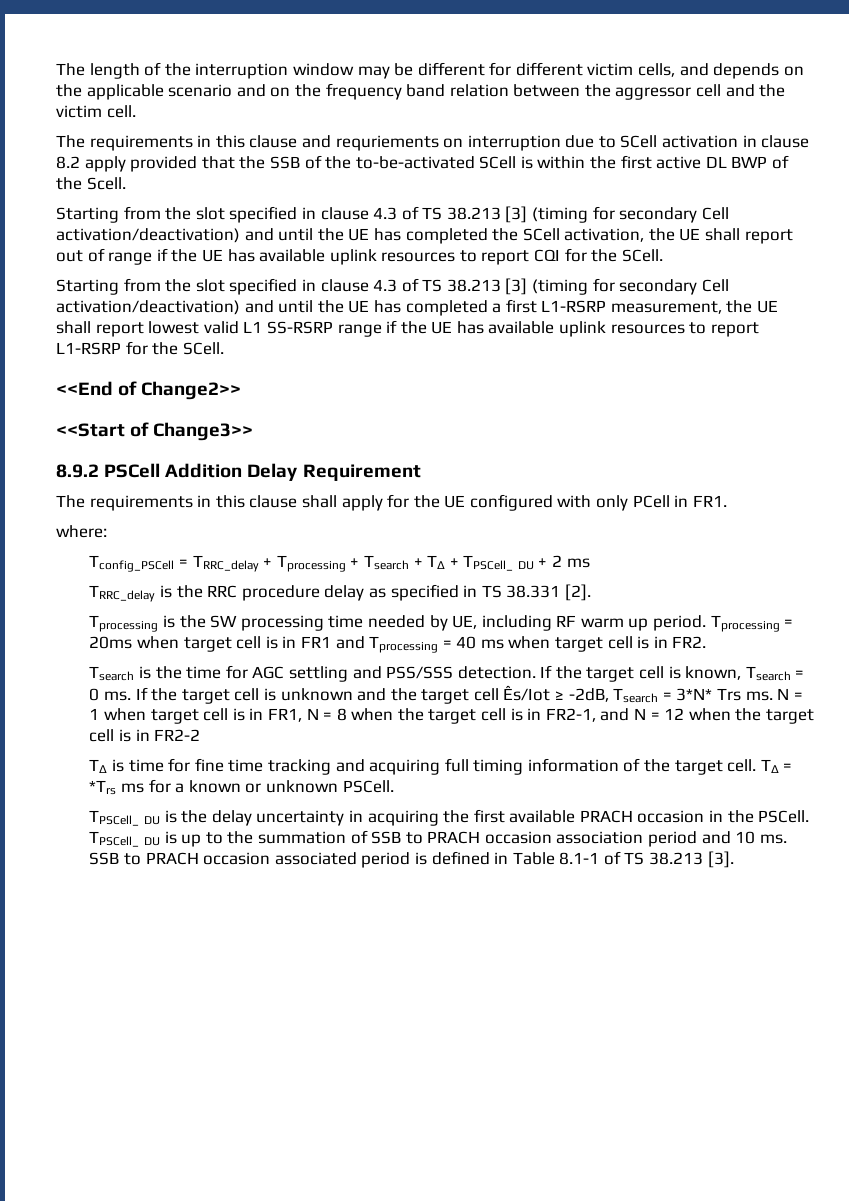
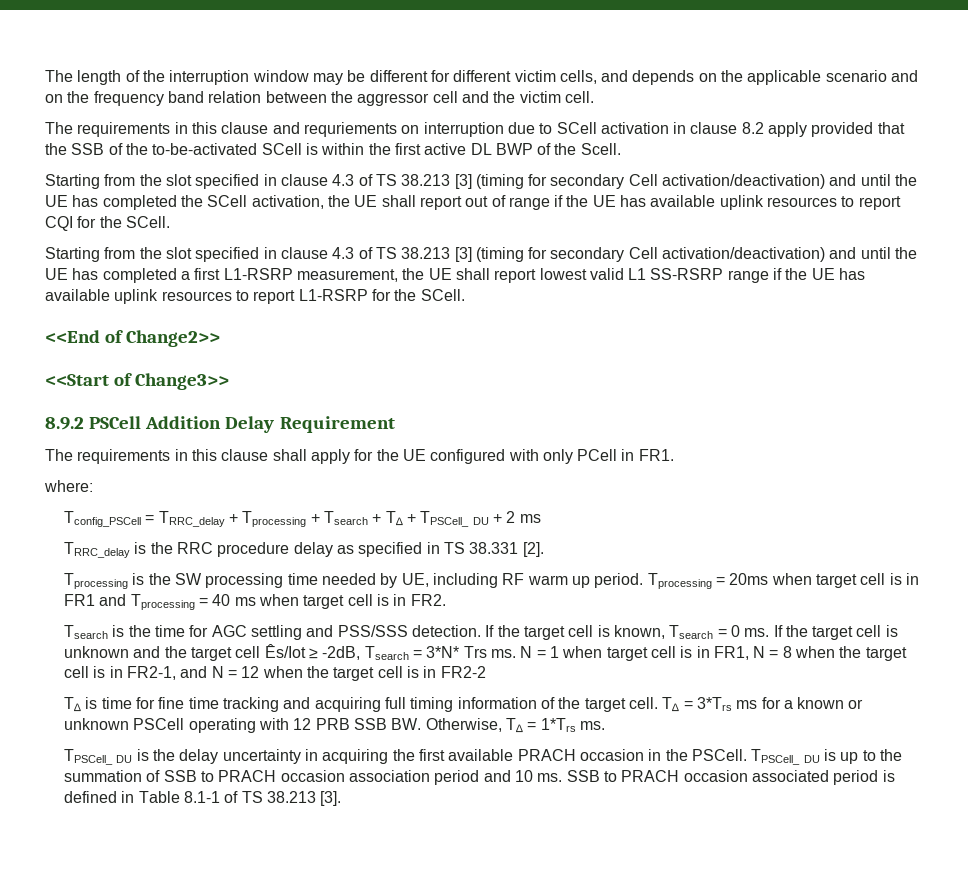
[89,780,117,795] *Trs -> [696,697,732,711] 3*Trs
[342,780,394,793] PSCell. -> [133,718,605,733] PSCell operating with 12 PRB SSB BW. Otherwise, T∆ = 1*Trs ms.

